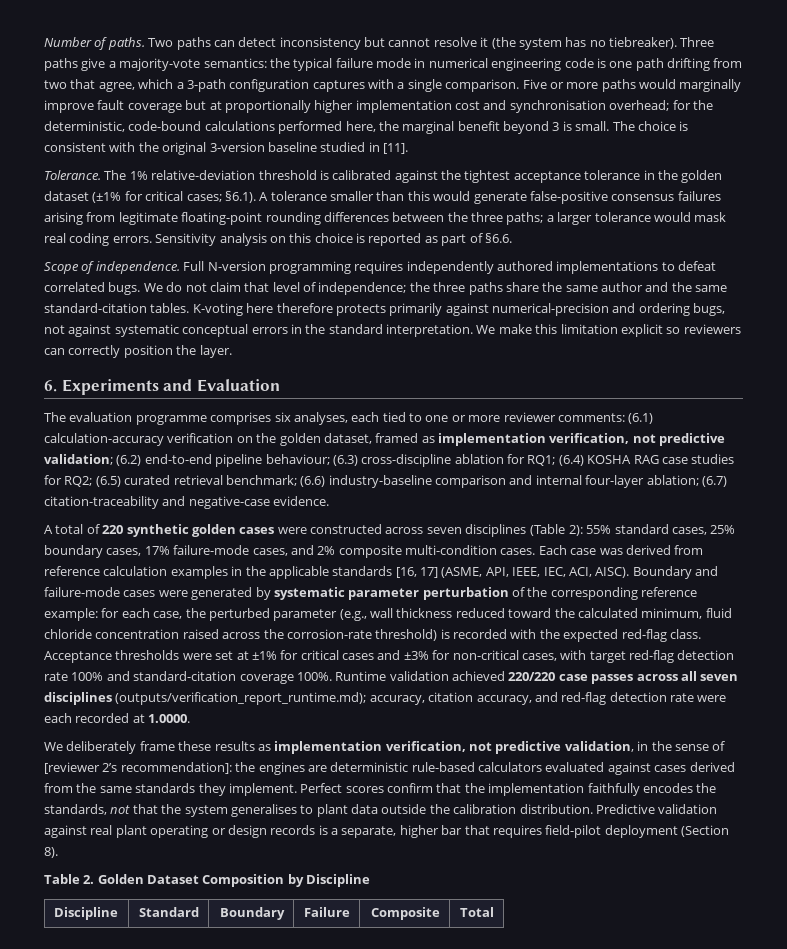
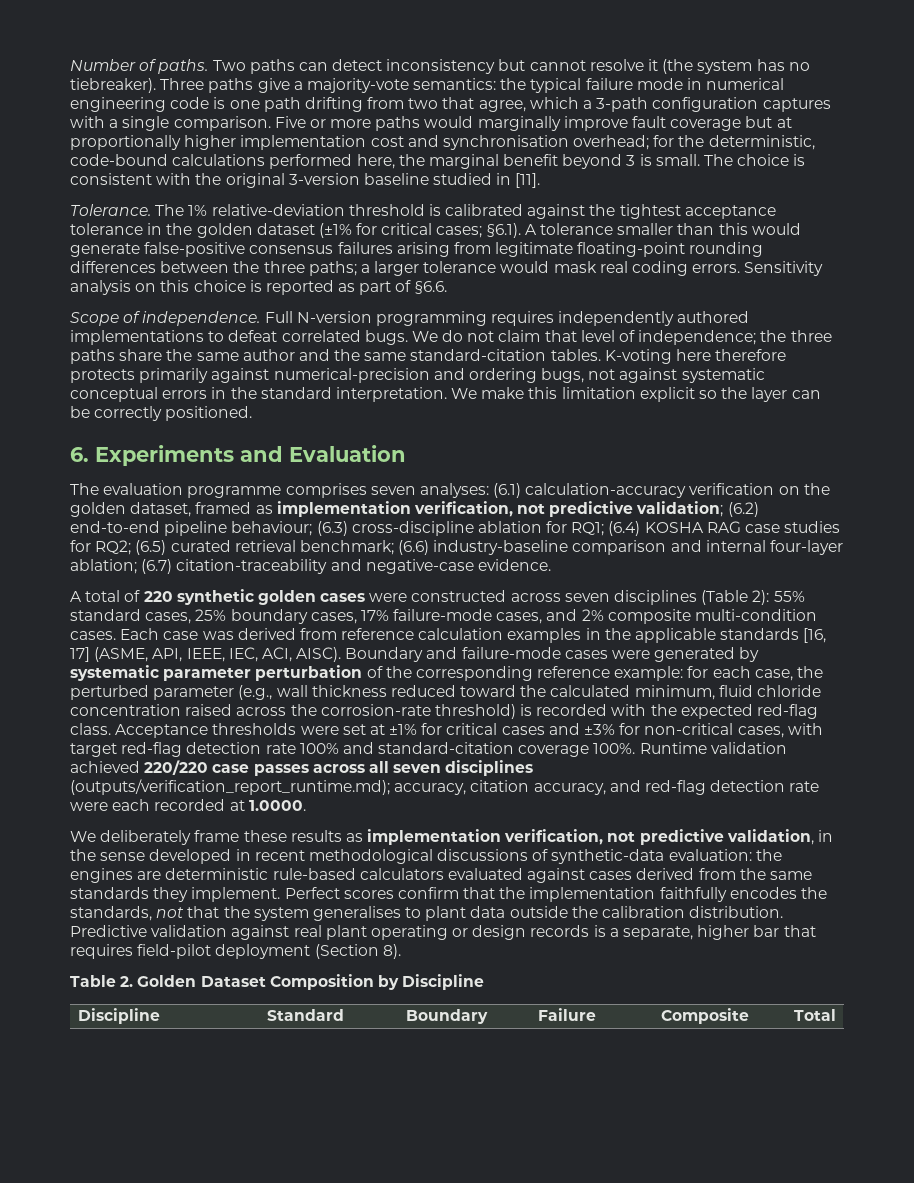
[683,324,741,334] [44,345,232,358] reviewers can correctly position the layer. -> [721,387,821,402] [70,406,253,421] the layer can be correctly positioned.
[274,412,625,425] six analyses, each tied to one or more reviewer comments: -> [370,483,489,498] seven analyses:
[712,741,726,751] [44,762,232,774] of [reviewer 2’s recommendation]: -> [149,849,752,864] developed in recent methodological discussions of synthetic-data evaluation:

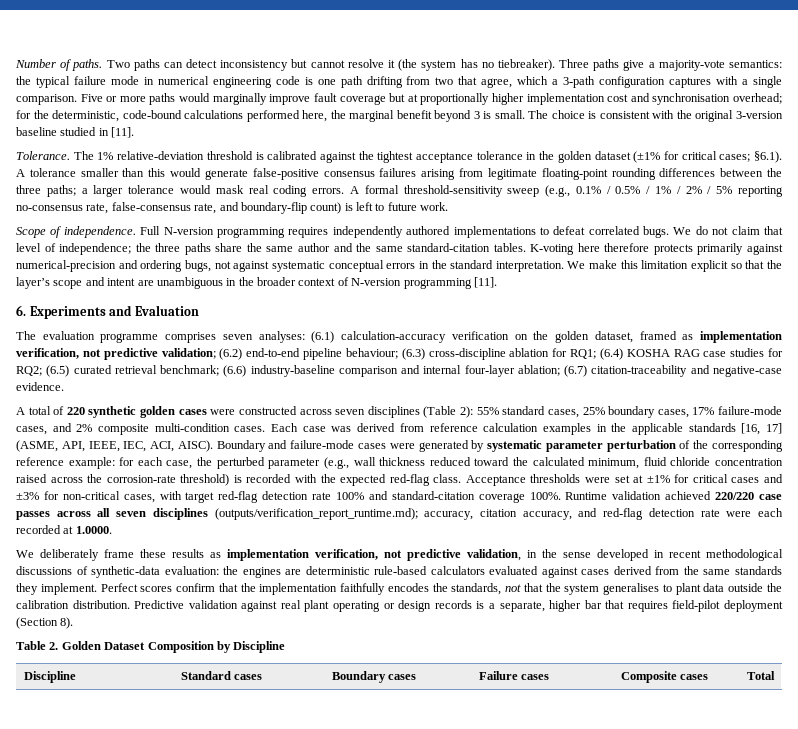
[744,261,824,276] [70,280,447,295] Sensitivity analysis on this choice is reported as part of §6.6. -> [349,185,783,197] [16,202,449,214] A formal threshold-sensitivity sweep (e.g., 0.1% / 0.5% / 1% / 2% / 5% reporting no-consensus rate, false-consensus rate, and boundary-flip count) is left to future work.
[721,387,821,402] [70,406,253,421] the layer can be correctly positioned. -> [745,260,782,269] [16,277,497,289] that the layer’s scope and intent are unambiguous in the broader context of N-version programming [11].
[405,1009,488,1024] | Boundary -> [234,674,263,680] [332,671,417,683] cases | Boundary cases
(596, 1014) none -> [521,674,550,680] cases
(749, 1016) none -> [680,674,709,680] cases

